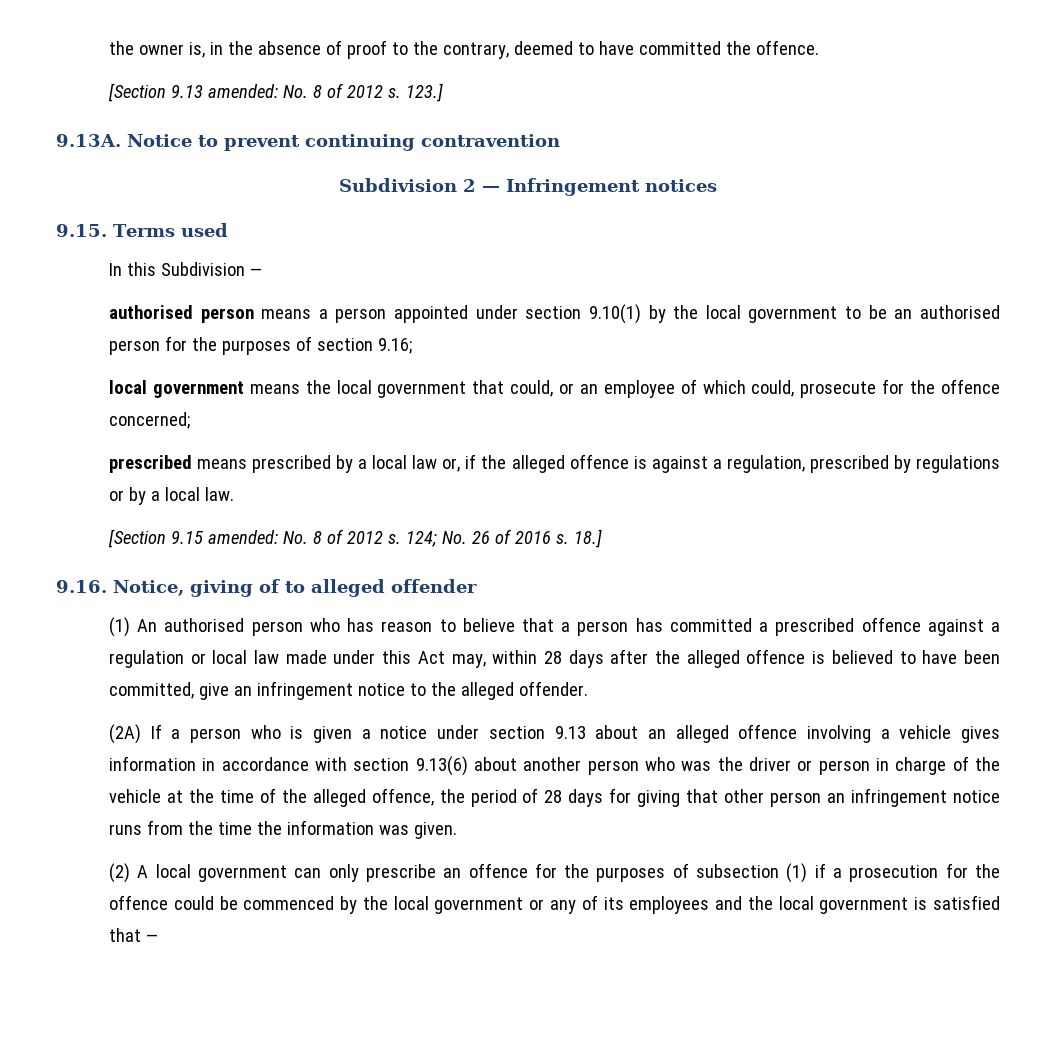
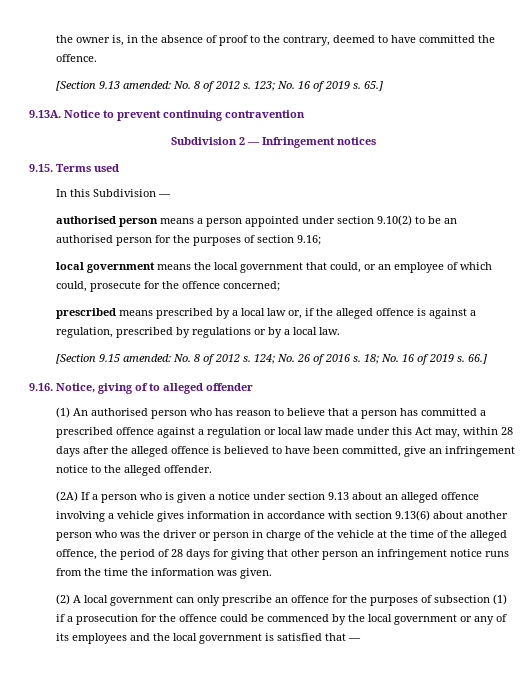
[405,83,443,102] 123.] -> [254,81,384,92] 123; No. 16 of 2019 s. 65.]
[588,304,838,324] 9.10(1) by the local government -> [377,215,413,226] 9.10(2)
[573,529,602,548] 18.] -> [364,354,488,365] 18; No. 16 of 2019 s. 66.]

